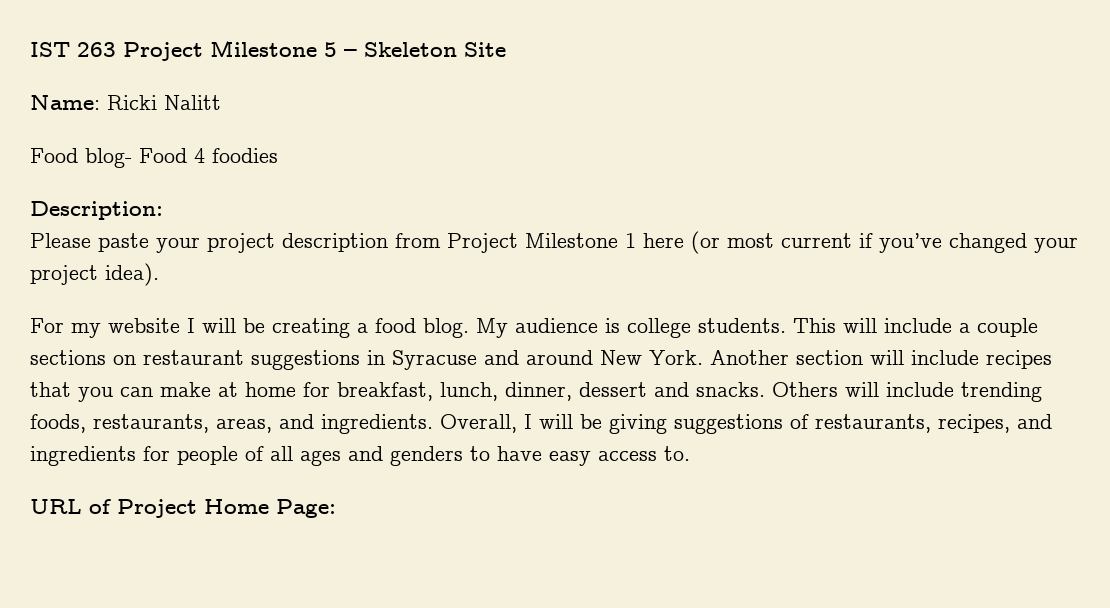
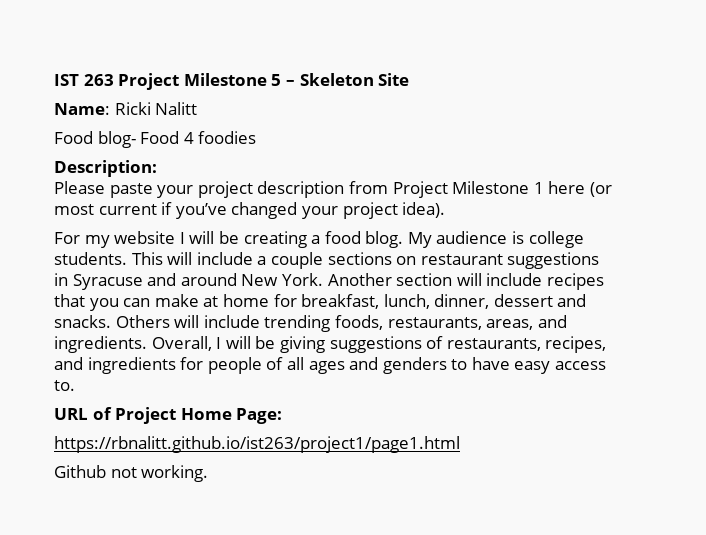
(336, 508) none -> [54,436,460,453] [54,465,209,482] // https://rbnalitt.github.io/ist263/project1/page1.html // Github not working.

